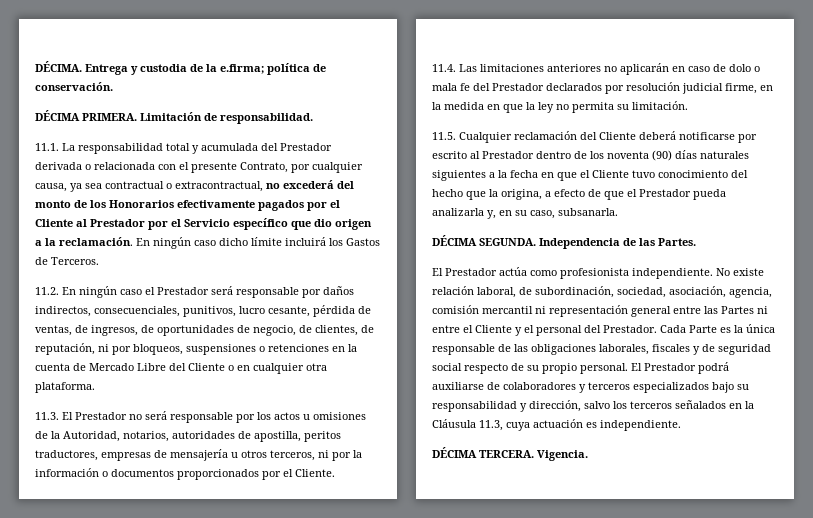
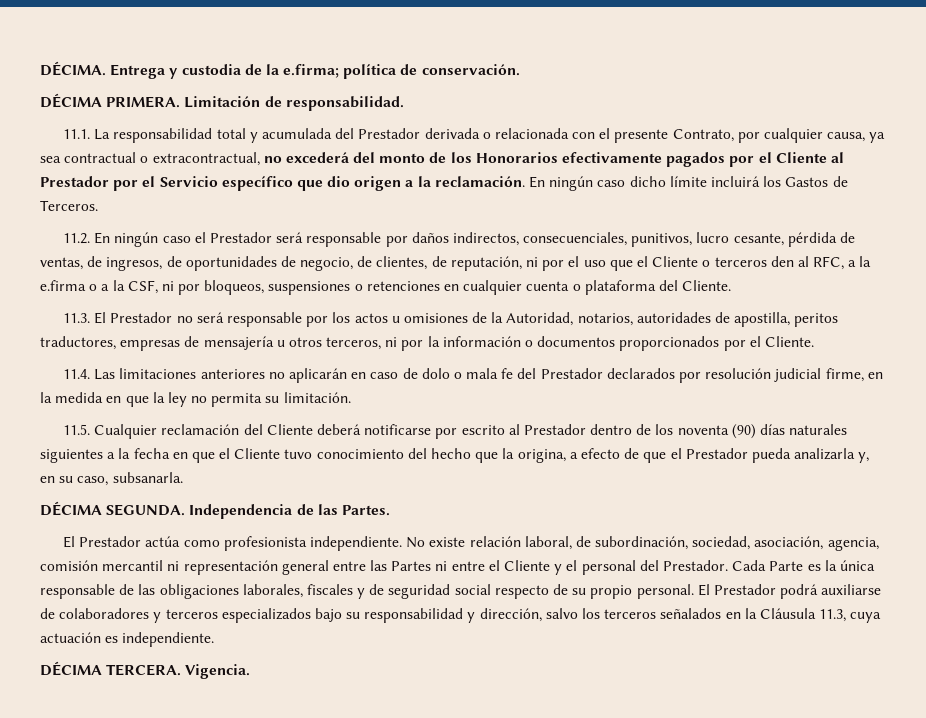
(131, 350) none -> [568,256,872,271] [40,280,201,295] el uso que el Cliente o terceros den al RFC, a la e.firma o a la CSF, ni por
[348,344,357,352] [35,363,327,374] [35,382,95,393] la cuenta de Mercado Libre del Cliente o en cualquier otra plataforma. -> [463,280,732,295] cualquier cuenta o plataforma del Cliente.

